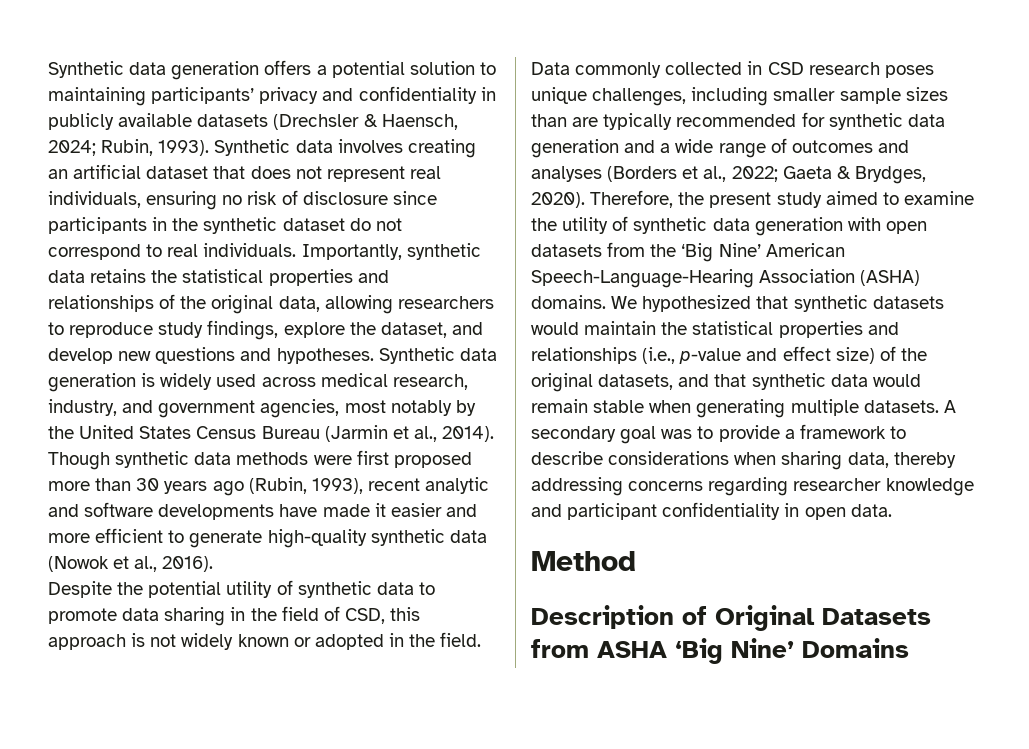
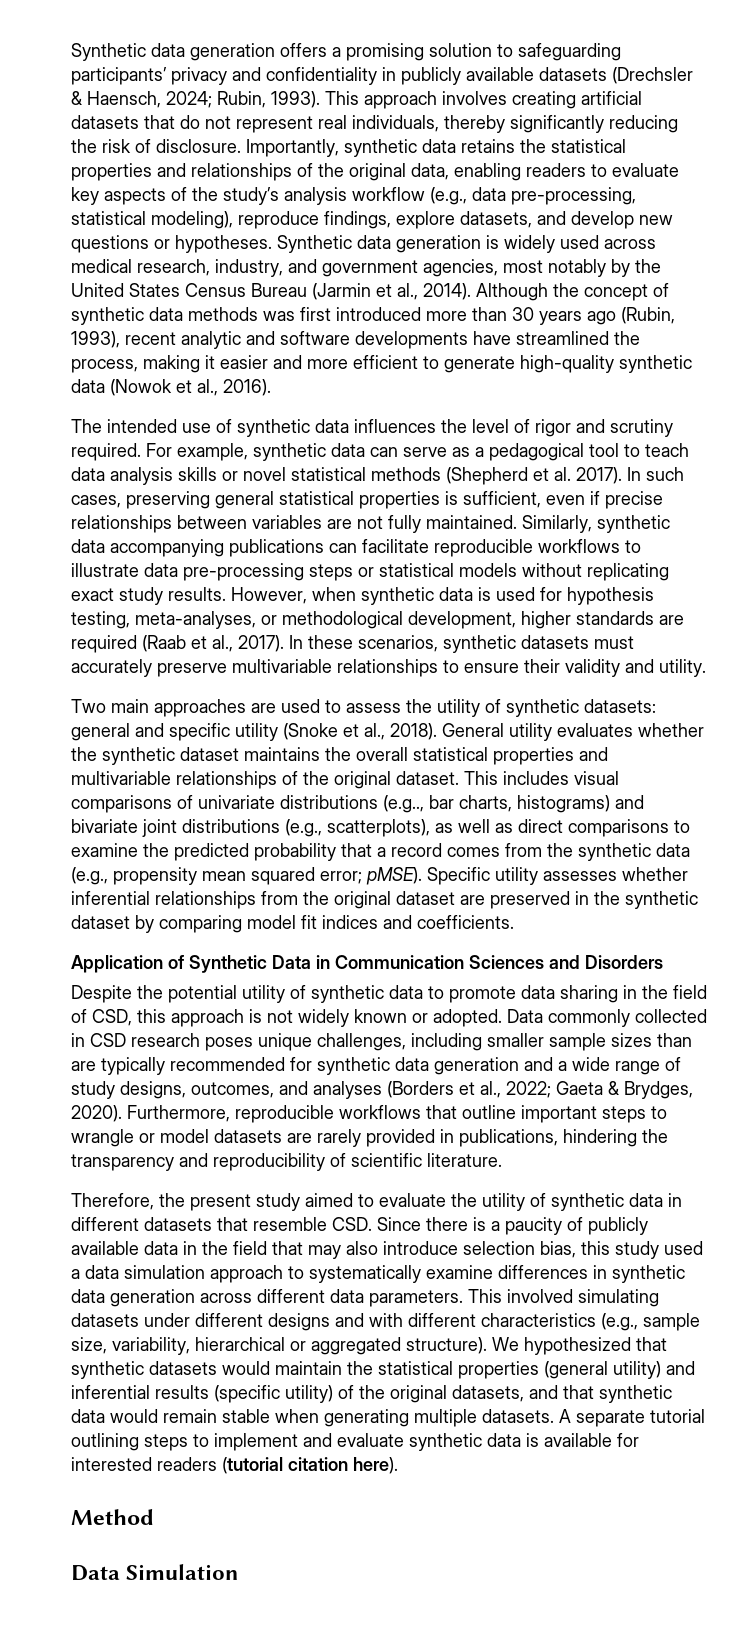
[331,61,405,78] potential -> [346,43,424,61] promising
[48,87,146,106] maintaining -> [518,43,621,61] safeguarding
[214,139,476,158] [48,164,441,182] [48,190,437,210] [48,217,402,234] [48,243,297,260] Synthetic data involves creating an artificial dataset that does not represent real individuals, ensuring no risk of disclosure since participants in the synthetic dataset do not correspond to real individuals. -> [325,91,642,109] [71,115,678,133] [71,139,241,153] This approach involves creating artificial datasets that do not represent real individuals, thereby significantly reducing the risk of disclosure.
[324,295,494,314] [48,320,447,340] allowing researchers to reproduce study findings, explore the dataset, -> [454,163,679,181] [71,187,636,205] [71,211,532,229] enabling readers to evaluate key aspects of the study’s analysis workflow (e.g., data pre-processing, statistical modeling), reproduce findings, explore datasets,
[240,348,272,361] and -> [154,239,170,249] or
[48,450,472,470] Though synthetic data methods were first proposed -> [476,283,669,301] [71,307,421,325] Although the concept of synthetic data methods was first introduced
[322,504,370,517] made -> [516,331,640,345] [71,355,200,373] streamlined the process, making
(214, 564) none -> [71,419,673,437] [71,443,689,461] [71,467,684,485] [71,491,663,509] [71,515,670,533] [71,539,641,557] [71,563,669,581] [71,587,654,605] [71,611,684,629] [71,635,634,653] [71,659,706,677] [71,699,656,717] [71,723,704,741] [71,747,608,765] [71,771,619,789] [71,795,644,813] [71,819,690,837] [71,843,690,861] [71,867,688,885] [71,891,698,909] [71,915,514,933] [71,955,663,973] // The intended use of synthetic data influences the level of rigor and scrutiny required. For example, synthetic data can serve as a pedagogical tool to teach data analysis skills or novel statistical methods (Shepherd et al. 2017). In such cases, preserving general statistical properties is sufficient, even if precise relationships between variables are not fully maintained. Similarly, synthetic data accompanying publications can facilitate reproducible workflows to illustrate data pre-processing steps or statistical models without replicating exact study results. However, when synthetic data is used for hypothesis testing, meta-analyses, or methodological development, higher standards are required (Raab et al., 2017). In these scenarios, synthetic datasets must accurately preserve multivariable relationships to ensure their validity and utility. // Two main approaches are used to assess the utility of synthetic datasets: general and specific utility (Snoke et al., 2018). General utility evaluates whether the synthetic dataset maintains the overall statistical properties and multivariable relationships of the original dataset. This includes visual comparisons of univariate distributions (e.g.., bar charts, histograms) and bivariate joint distributions (e.g., scatterplots), as well as direct comparisons to examine the predicted probability that a record comes from the synthetic data (e.g., propensity mean squared error; pMSE). Specific utility assesses whether inferential relationships from the original dataset are preserved in the synthetic dataset by comparing model fit indices and coefficients. // Application of Synthetic Data in Communication Sciences and Disorders
[314,632,482,650] adopted in the field. -> [433,1009,502,1027] adopted.
[791,140,873,153] outcomes -> [71,1081,274,1099] study designs, outcomes,
(585, 200) none -> [127,1105,667,1123] [71,1129,668,1147] [71,1153,502,1171] Furthermore, reproducible workflows that outline important steps to wrangle or model datasets are rarely provided in publications, hindering the transparency and reproducibility of scientific literature. //
[903,191,974,205] examine -> [379,1193,446,1207] evaluate
[754,217,927,236] [531,242,845,262] [531,269,921,288] [531,295,606,309] generation with open datasets from the ‘Big Nine’ American Speech-Language-Hearing Association (ASHA) domains. -> [668,1193,682,1207] [71,1217,648,1235] [71,1241,703,1259] [71,1265,685,1283] [71,1289,659,1307] [71,1313,700,1331] [71,1337,487,1355] in different datasets that resemble CSD. Since there is a paucity of publicly available data in the field that may also introduce selection bias, this study used a data simulation approach to systematically examine differences in synthetic data generation across different data parameters. This involved simulating datasets under different designs and with different characteristics (e.g., sample size, variability, hierarchical or aggregated structure).
[867,322,899,335] [531,346,875,364] and relationships (i.e., p-value and effect size) -> [544,1361,695,1379] [71,1385,333,1403] (general utility) and inferential results (specific utility)
[531,424,906,444] [531,451,956,470] [531,477,974,496] [531,502,892,520] [531,551,636,571] [531,605,931,631] [531,638,909,664] secondary goal was to provide a framework to describe considerations when sharing data, thereby addressing concerns regarding researcher knowledge and participant confidentiality in open data. // Method // Description of Original Datasets from ASHA ‘Big Nine’ Domains -> [576,1409,705,1427] [71,1433,639,1451] [71,1457,398,1474] [71,1509,154,1525] [71,1564,240,1581] separate tutorial outlining steps to implement and evaluate synthetic data is available for interested readers (tutorial citation here). // Method // Data Simulation

